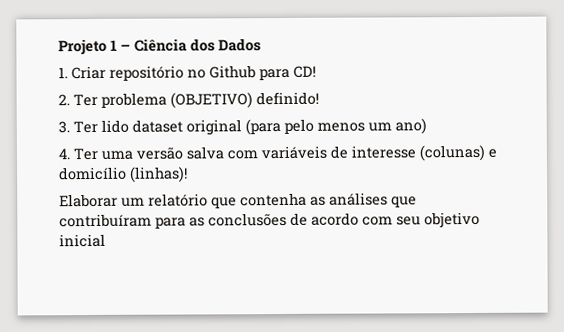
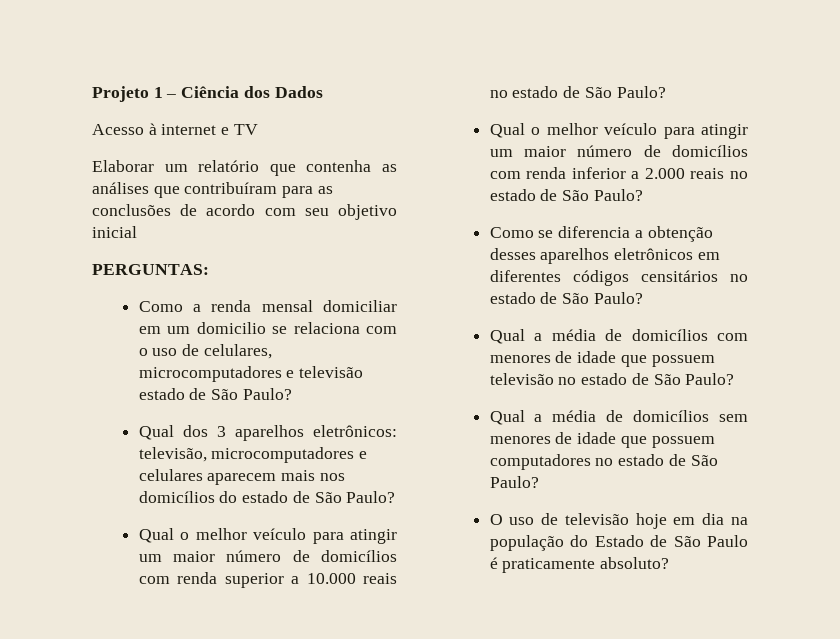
[58,65,316,81] [58,91,319,109] [58,118,427,136] [58,144,497,162] [59,166,188,183] 1. Criar repositório no Github para CD! // 2. Ter problema (OBJETIVO) definido! // 3. Ter lido dataset original (para pelo menos um ano) // 4. Ter uma versão salva com variáveis de interesse (colunas) e domicílio (linhas)! -> [92,123,258,135] Acesso à internet e TV
(106, 240) none -> [92,264,209,275] [138,300,397,312] [138,322,397,334] [138,344,272,359] [138,366,364,382] [138,388,292,400] [138,425,397,441] [138,447,368,463] [138,469,345,485] [138,491,396,503] [138,528,397,544] [138,550,397,562] [138,572,397,588] [489,86,666,98] [489,123,748,139] [489,145,748,157] [489,167,748,179] [489,189,643,201] [489,226,713,242] [489,248,720,264] [489,270,748,286] [489,292,643,304] [489,329,748,344] [489,351,715,367] [489,373,735,385] [489,410,748,425] [489,432,715,448] [489,454,718,470] [489,476,539,488] [489,513,748,529] [489,535,748,551] [489,557,670,573] // PERGUNTAS: // Como a renda mensal domiciliar em um domicilio se relaciona com o uso de celulares, microcomputadores e televisão estado de São Paulo? // Qual dos 3 aparelhos eletrônicos: televisão, microcomputadores e celulares aparecem mais nos domicílios do estado de São Paulo? // Qual o melhor veículo para atingir um maior número de domicílios com renda superior a 10.000 reais no estado de São Paulo? // Qual o melhor veículo para atingir um maior número de domicílios com renda inferior a 2.000 reais no estado de São Paulo? // Como se diferencia a obtenção desses aparelhos eletrônicos em diferentes códigos censitários no estado de São Paulo? // Qual a média de domicílios com menores de idade que possuem televisão no estado de São Paulo? // Qual a média de domicílios sem menores de idade que possuem computadores no estado de São Paulo? // O uso de televisão hoje em dia na população do Estado de São Paulo é praticamente absoluto?

